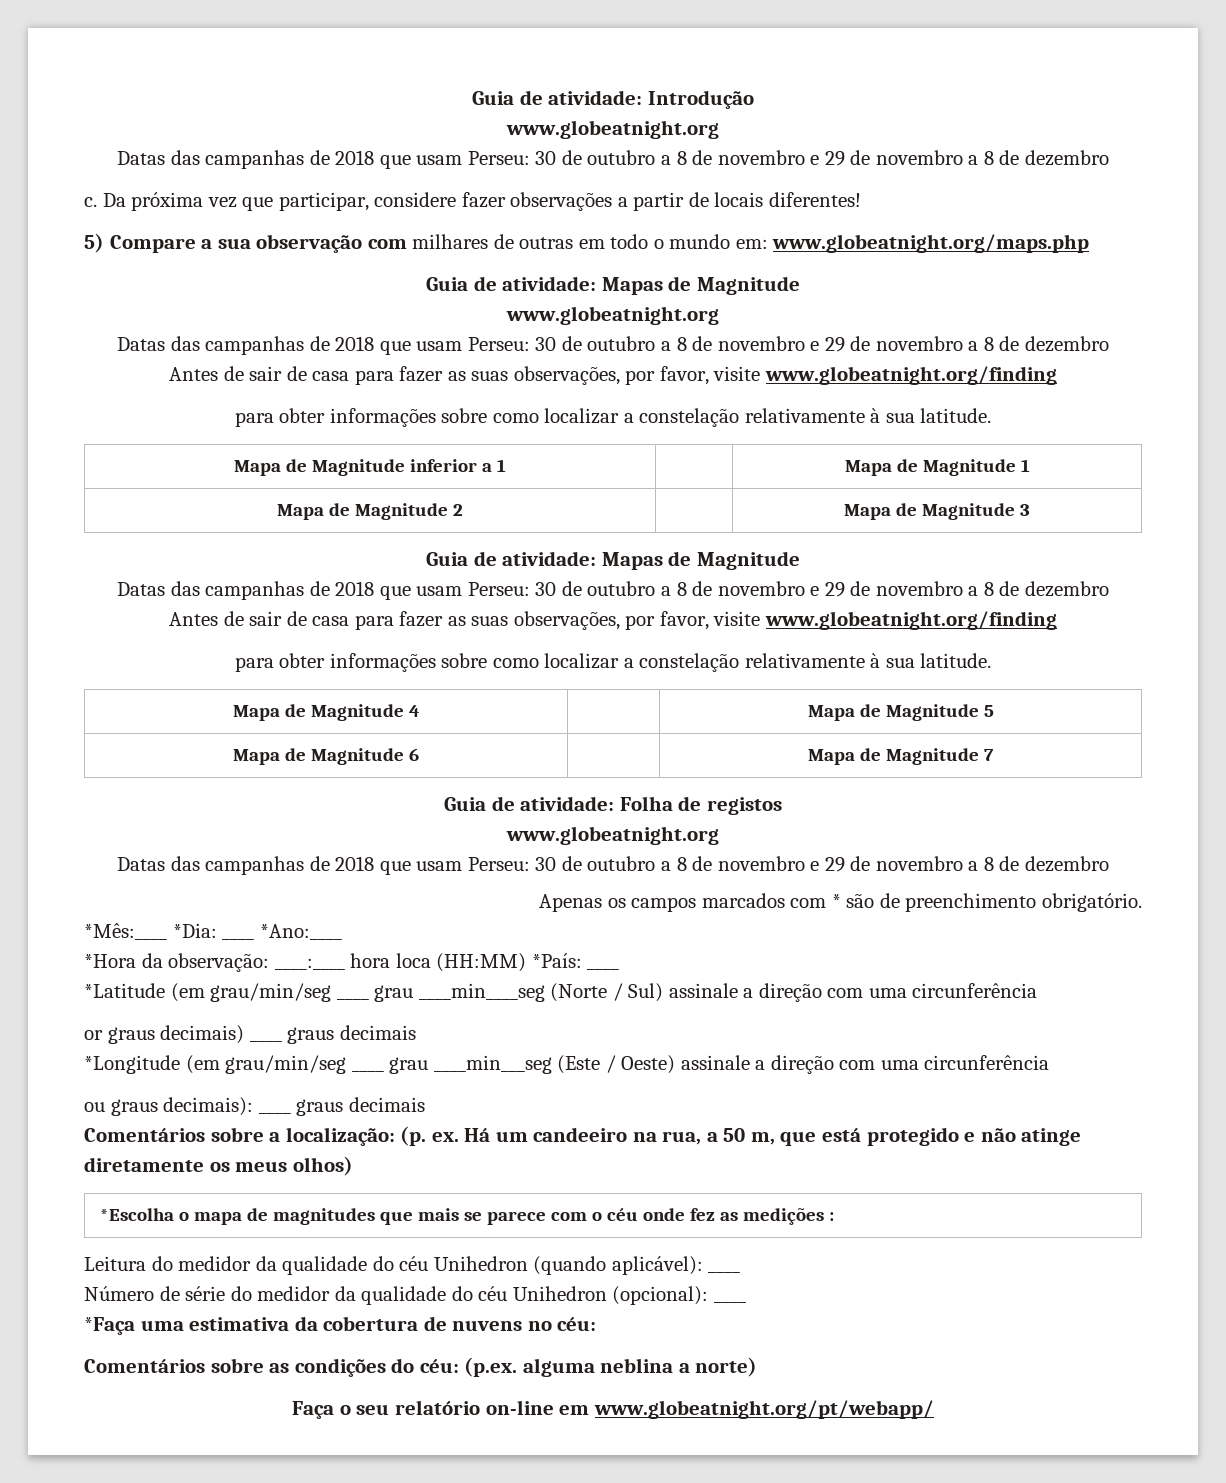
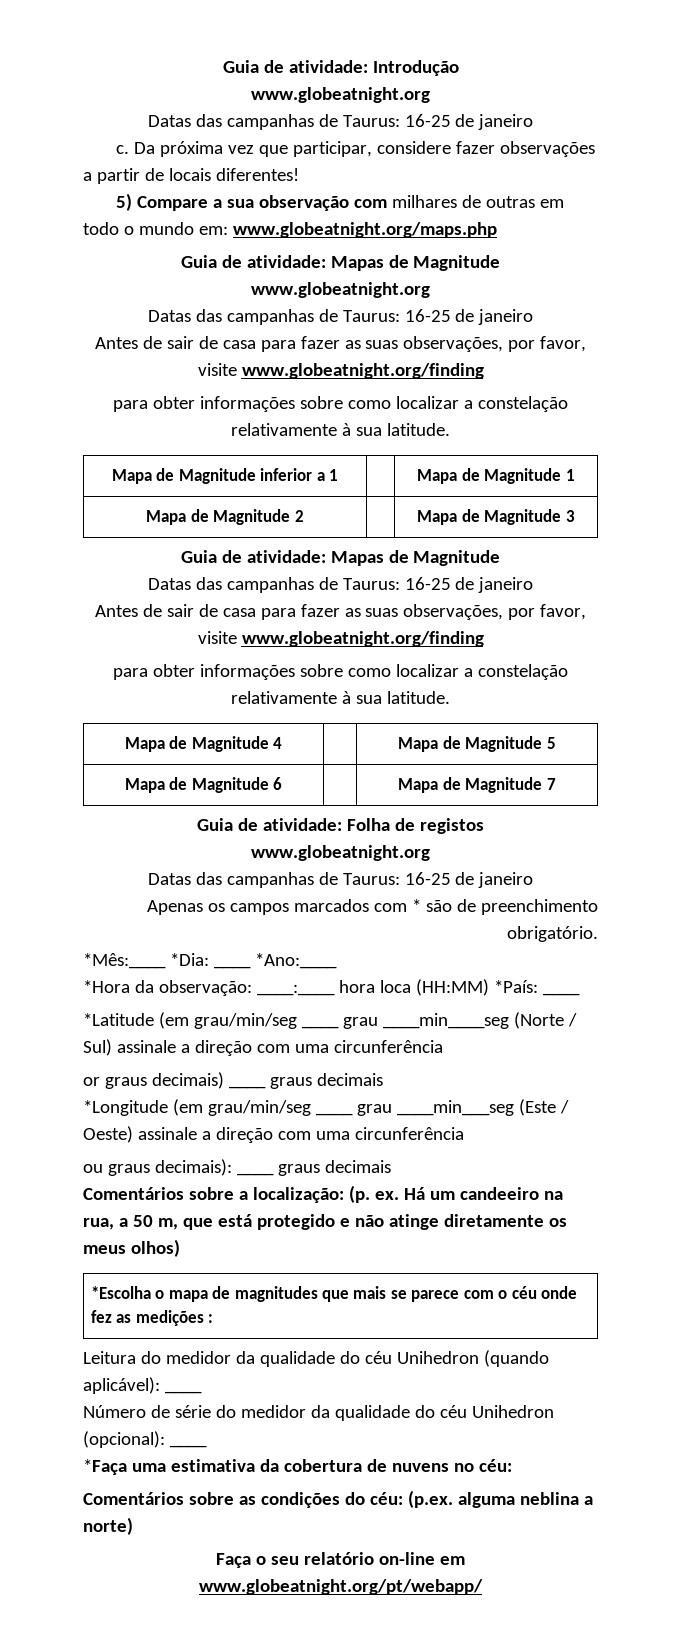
[335,150,1109,169] 2018 que usam Perseu: 30 de outubro a 8 de novembro e 29 de novembro a 8 de dezembro -> [342,114,534,130] Taurus: 16-25 de janeiro
[335,336,1109,355] 2018 que usam Perseu: 30 de outubro a 8 de novembro e 29 de novembro a 8 de dezembro -> [342,309,534,325] Taurus: 16-25 de janeiro
[335,581,1109,600] 2018 que usam Perseu: 30 de outubro a 8 de novembro e 29 de novembro a 8 de dezembro -> [342,577,534,593] Taurus: 16-25 de janeiro
[335,856,1109,875] 2018 que usam Perseu: 30 de outubro a 8 de novembro e 29 de novembro a 8 de dezembro -> [342,872,534,888] Taurus: 16-25 de janeiro

